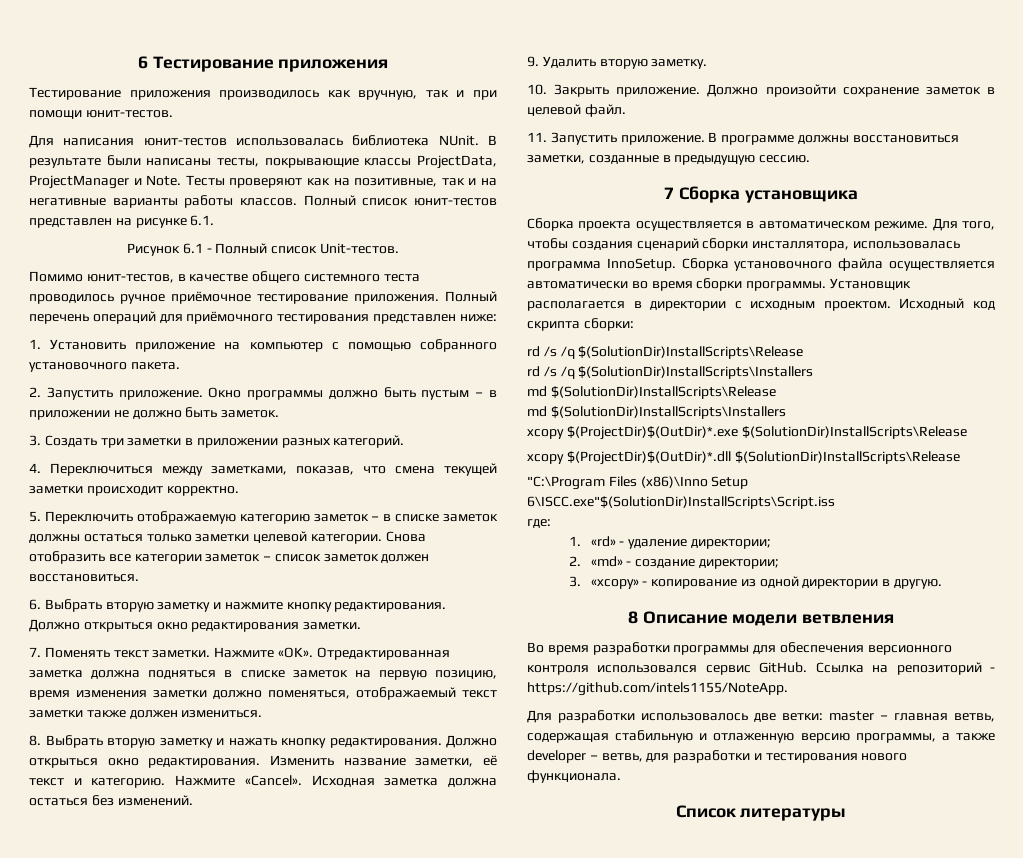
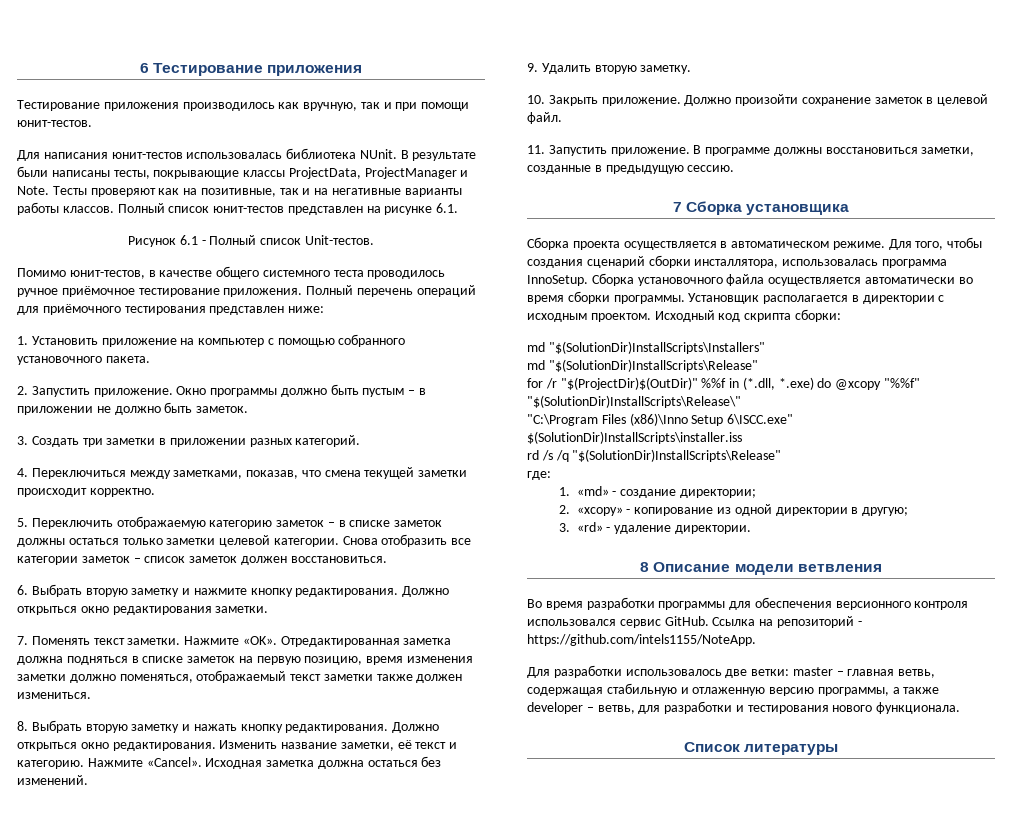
[527,346,804,359] [527,366,814,379] [527,386,776,399] [527,406,786,419] [527,426,967,440] [527,451,960,465] [527,476,749,490] [527,496,835,509] [527,519,551,528] [569,536,771,549] [569,556,582,566] rd /s /q $(SolutionDir)InstallScripts\Release // rd /s /q $(SolutionDir)InstallScripts\Installers // md $(SolutionDir)InstallScripts\Release // md $(SolutionDir)InstallScripts\Installers // xcopy $(ProjectDir)$(OutDir)*.exe $(SolutionDir)InstallScripts\Release // xcopy $(ProjectDir)$(OutDir)*.dll $(SolutionDir)InstallScripts\Release // "C:\Program Files (x86)\Inno Setup 6\ISCC.exe"$(SolutionDir)InstallScripts\Script.iss // где: // 1. «rd» - удаление директории; // 2. -> [527,341,765,354] [527,359,758,372] [527,377,921,390] [527,395,741,408] [527,413,794,426] [527,431,742,444] [527,449,782,462] [527,471,551,480] [558,487,570,496] md "$(SolutionDir)InstallScripts\Installers" // md "$(SolutionDir)InstallScripts\Release" // for /r "$(ProjectDir)$(OutDir)" %%f in (*.dll, *.exe) do @xcopy "%%f" "$(SolutionDir)InstallScripts\Release\" // "C:\Program Files (x86)\Inno Setup 6\ISCC.exe" $(SolutionDir)InstallScripts\installer.iss // rd /s /q "$(SolutionDir)InstallScripts\Release" // где: // 1.
[569,576,582,587] 3. -> [558,505,570,514] 2.
[894,579,943,589] другую. -> [862,507,909,516] [558,522,751,534] другую; // 3. «rd» - удаление директории.

